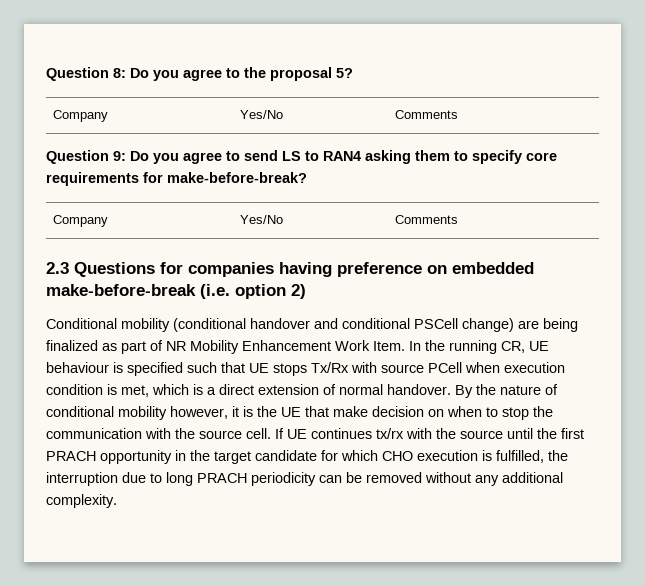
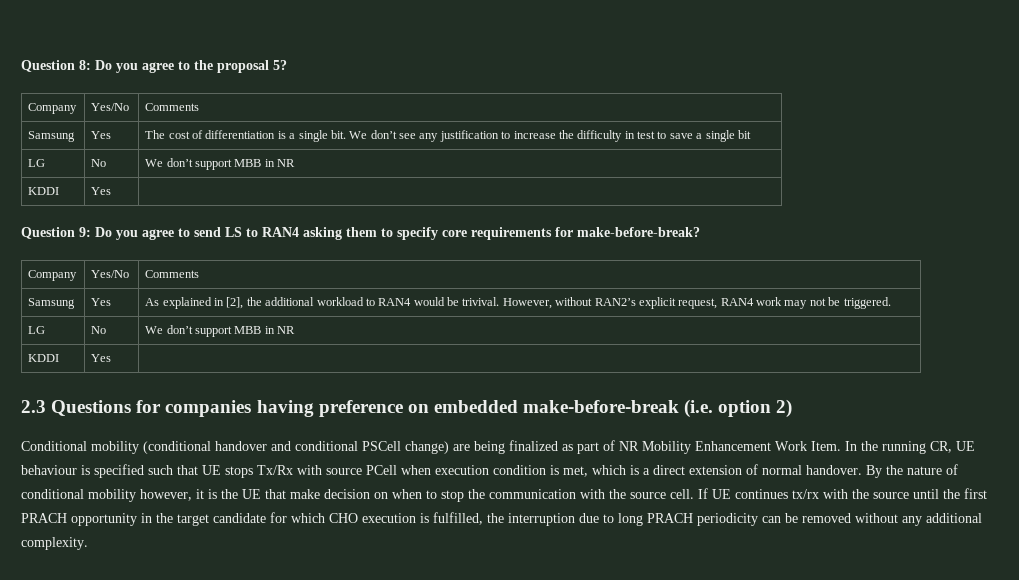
(458, 114) none -> [28,131,76,142] [91,131,112,139] [145,130,751,142] [28,159,46,167] [91,159,107,167] [145,158,296,170] [28,187,60,195] [91,187,112,195] // Samsung | Yes | The cost of differentiation is a single bit. We don’t see any justification to increase the difficulty in test to save a single bit // LG | No | We don’t support MBB in NR // KDDI | Yes |
(458, 219) none -> [28,298,76,309] [91,298,112,306] [145,297,891,309] [28,326,46,334] [91,326,107,334] [145,325,296,337] [28,354,60,362] [91,354,112,362] // Samsung | Yes | As explained in [2], the additional workload to RAN4 would be trivival. However, without RAN2’s explicit request, RAN4 work may not be triggered. // LG | No | We don’t support MBB in NR // KDDI | Yes |

